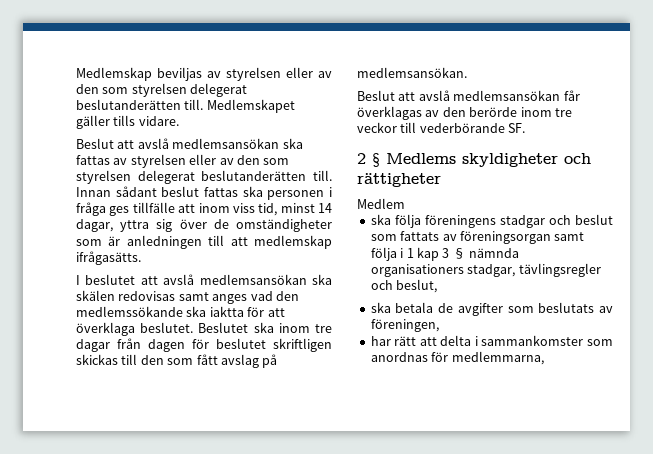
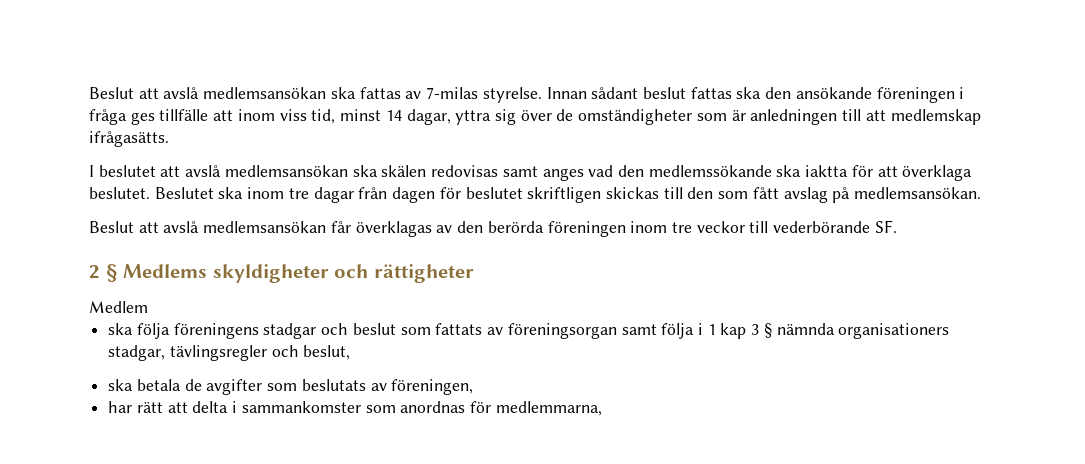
[76,67,332,81] [76,83,248,97] [76,99,295,113] [76,115,179,129] Medlemskap beviljas av styrelsen eller av den som styrelsen delegerat beslutanderätten till. Medlemskapet gäller tills vidare. // -> (89, 93) none
[130,154,290,168] [76,170,332,184] styrelsen eller av den som styrelsen delegerat beslutanderätten till. -> [426,87,542,103] 7-milas styrelse.
[267,190,325,200] personen -> [765,87,955,103] den ansökande föreningen
[469,107,518,117] berörde -> [487,221,626,237] berörda föreningen

